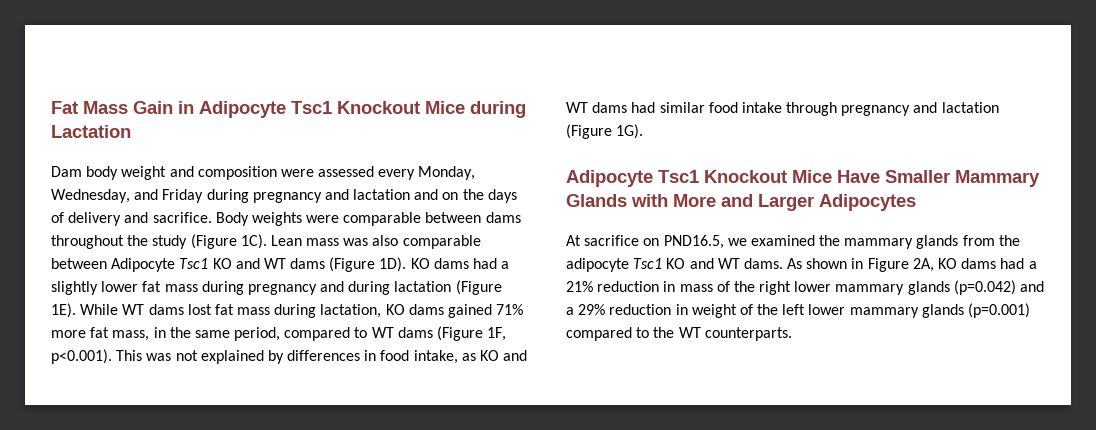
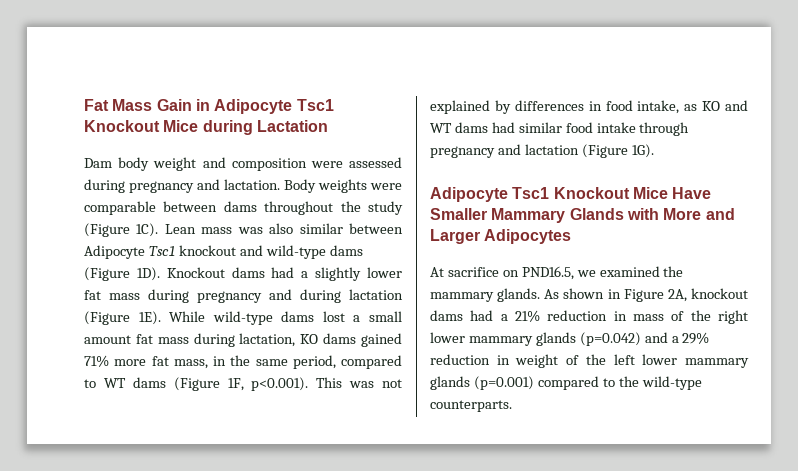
[378,166,476,180] [51,189,517,203] [51,212,212,226] every Monday, Wednesday, and Friday during pregnancy and lactation and on the days of delivery and sacrifice. -> [84,179,280,193] during pregnancy and lactation.
[402,235,481,249] comparable -> [299,223,343,234] similar
[212,258,286,269] KO and WT -> [178,245,326,259] knockout and wild-type
[410,258,430,269] KO -> [166,267,225,278] Knockout
[122,304,145,315] WT -> [212,311,273,325] wild-type
(212, 309) none -> [353,311,402,322] [84,335,131,344] a small amount
[916,235,1020,249] [566,258,783,272] glands from the adipocyte Tsc1 KO and WT dams. -> [497,288,541,302] glands.
[938,258,958,269] KO -> [691,288,748,299] knockout
[678,327,701,338] WT -> [641,376,702,390] wild-type

